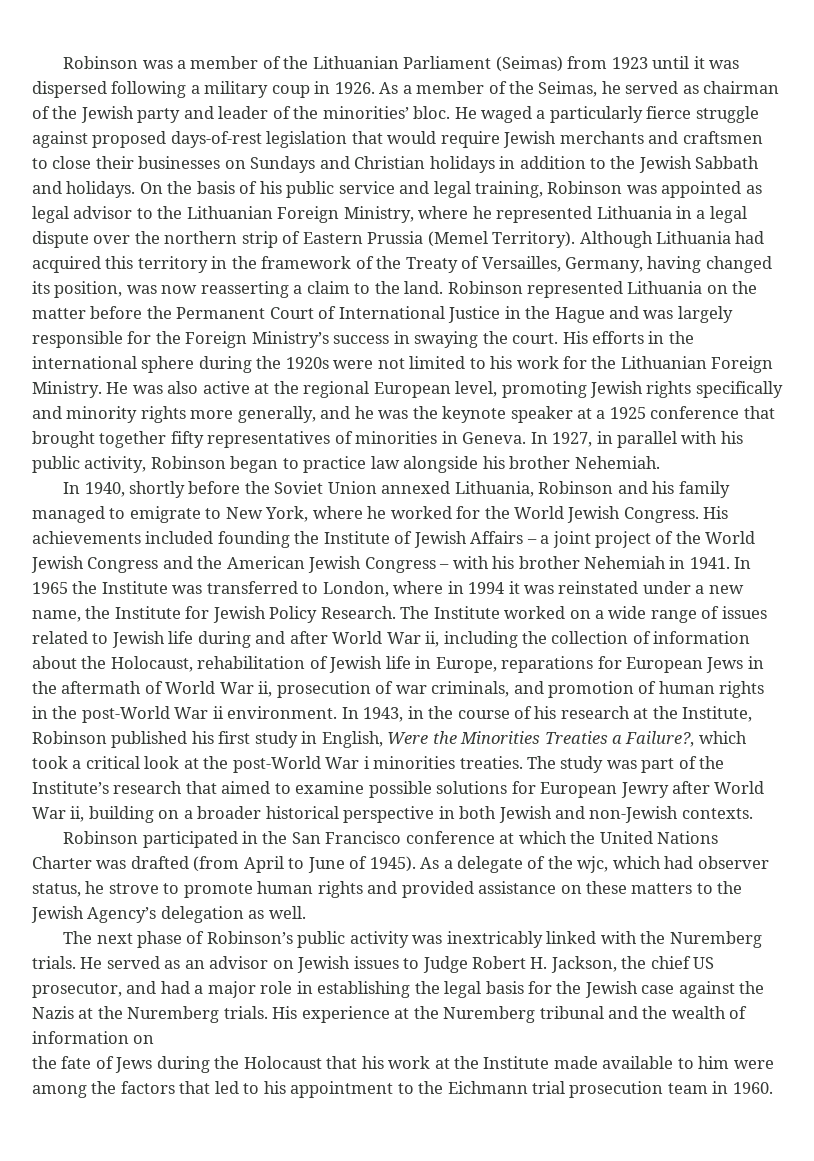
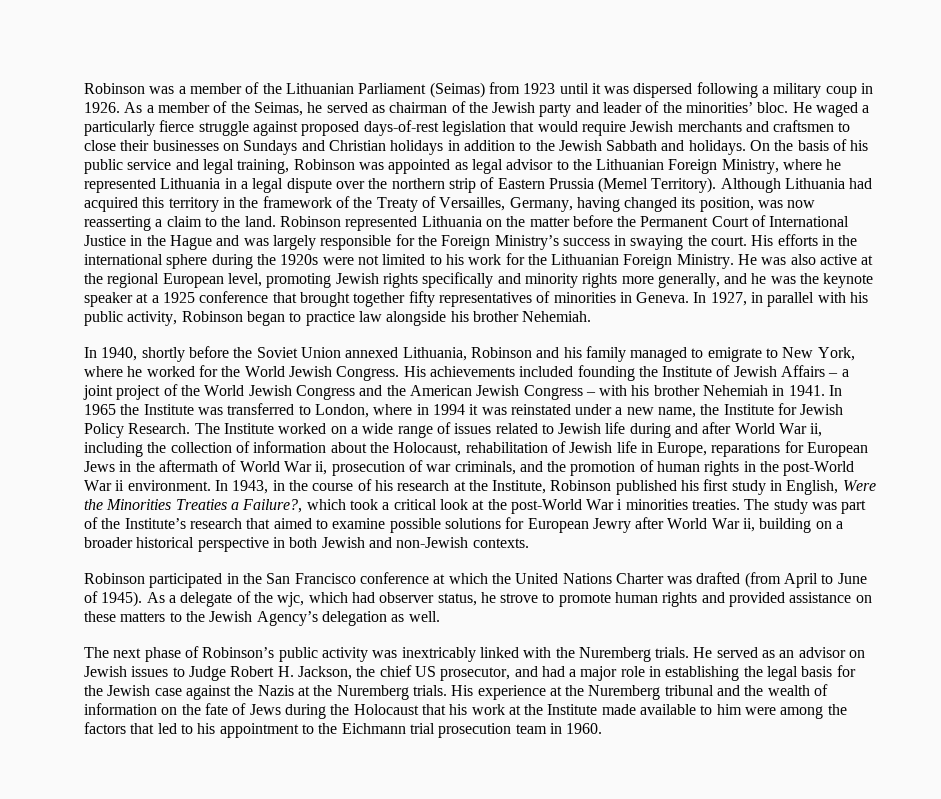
(544, 687) none -> [547,461,567,472] the
(155, 1039) // -> (178, 711) none

